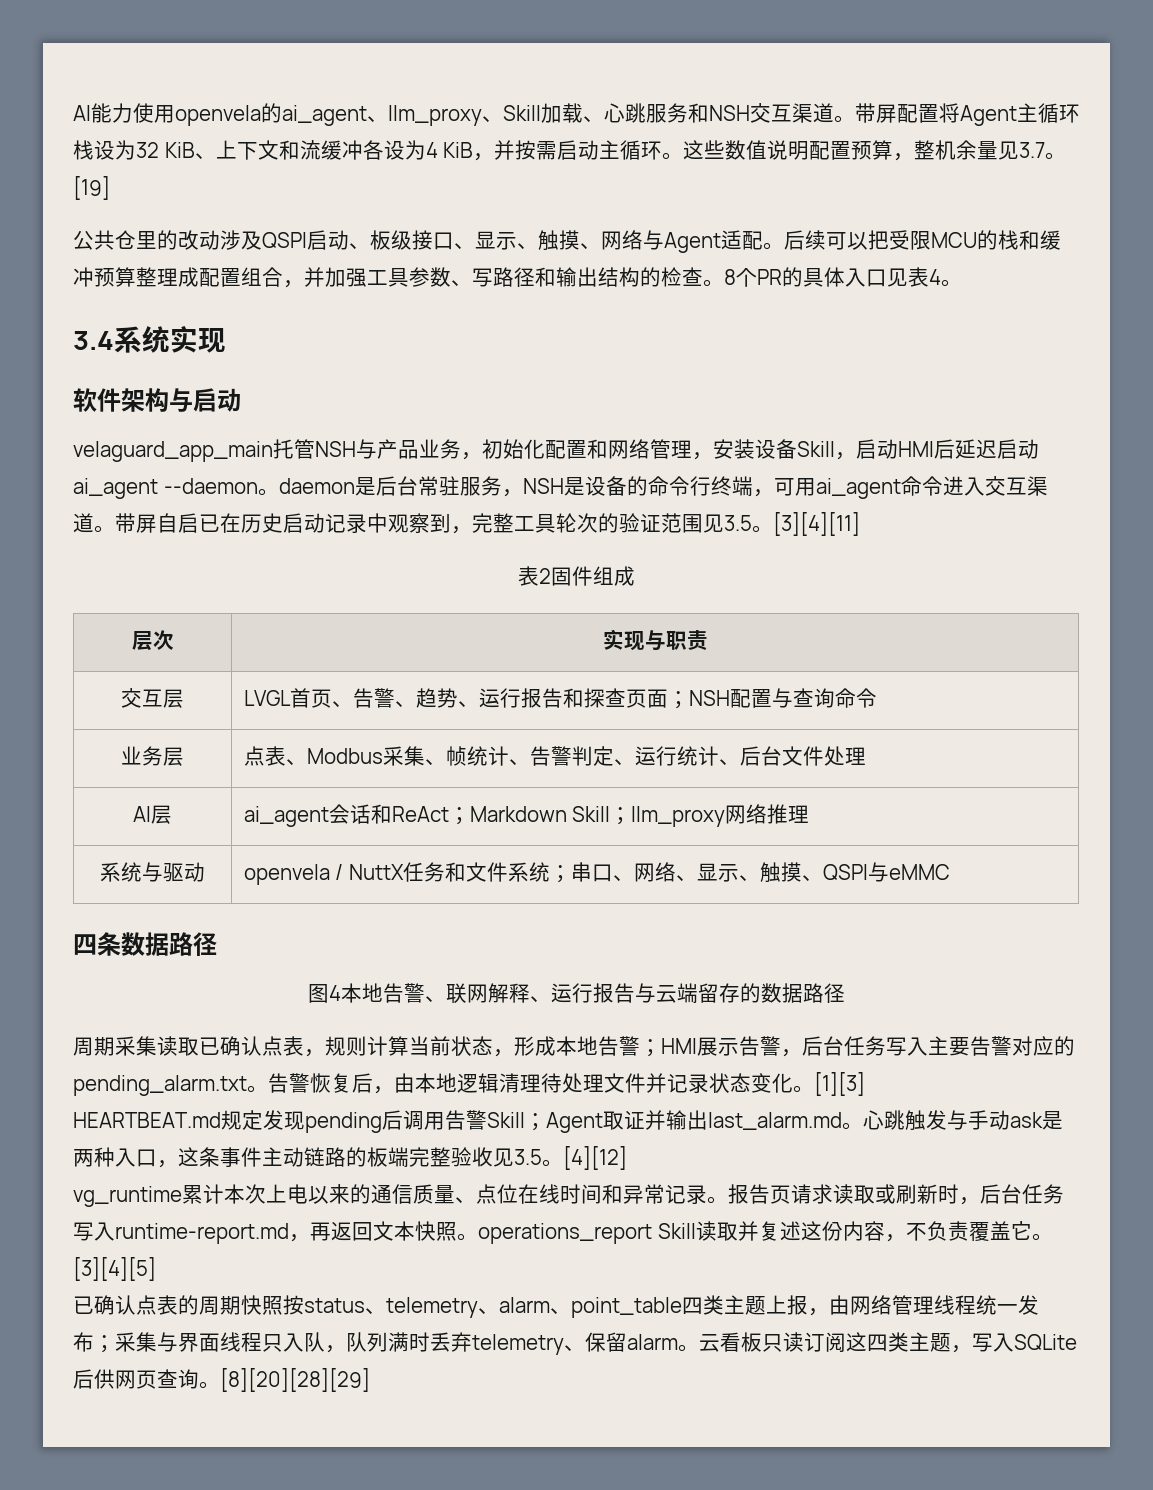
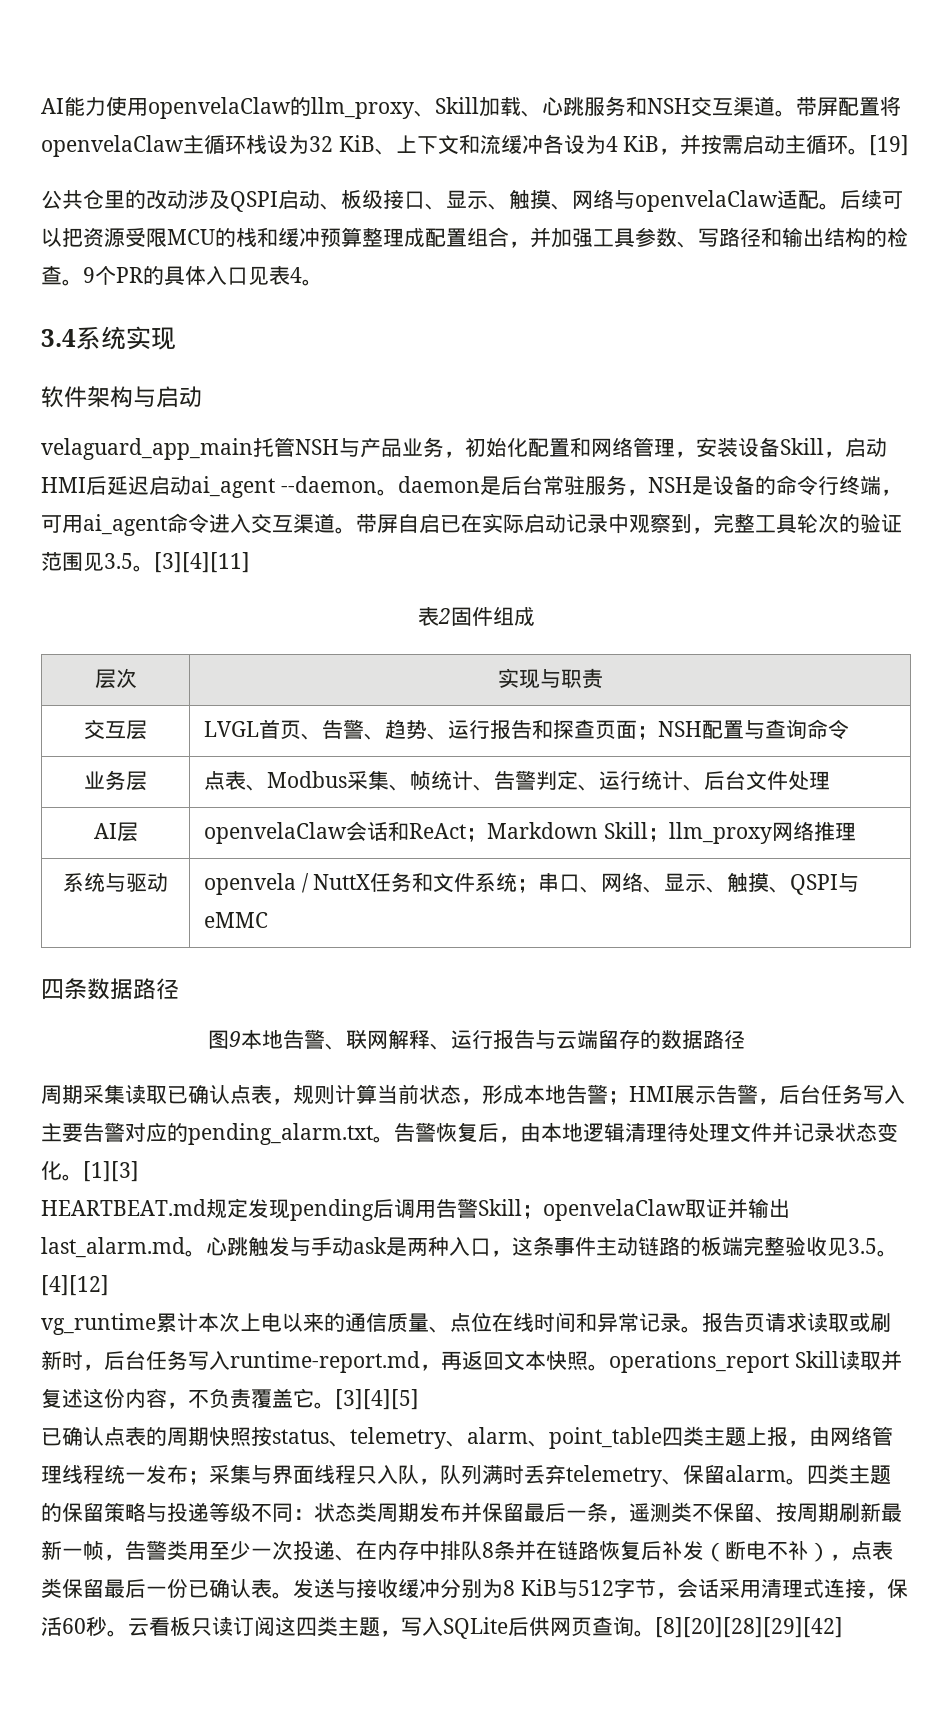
[175,103,388,126] openvela的ai_agent、 -> [148,97,311,119] openvelaClaw的
[960,105,1017,126] Agent -> [41,135,184,157] openvelaClaw
[683,140,1067,161] 这些数值说明配置预算，整机余量见3.7。 -> (870, 151) none
[664,232,721,253] Agent -> [635,190,778,212] openvelaClaw
(889, 240) none -> [83,228,125,248] 资源
[724,269,736,285] 8 -> [83,267,95,283] 9
[241,513,283,533] 历史 -> [482,513,524,533] 实际
[243,806,329,827] ai_agent -> [203,822,347,844] openvelaClaw
[329,985,341,1001] 4 -> [228,1031,241,1047] 9
[546,1112,603,1133] Agent -> [543,1199,686,1221] openvelaClaw
(699, 1348) none -> [807,1464,891,1485] [41,1502,902,1523] [41,1540,893,1562] [41,1578,908,1599] [41,1616,128,1637] 四类主题的保留策略与投递等级不同：状态类周期发布并保留最后一条，遥测类不保留、按周期刷新最新一帧，告警类用至少一次投递、在内存中排队8条并在链路恢复后补发（断电不补），点表类保留最后一份已确认表。发送与接收缓冲分别为8 KiB与512字节，会话采用清理式连接，保活60秒。
[220,1368,370,1392] [8][20][28][29] -> [655,1617,843,1638] [8][20][28][29][42]

